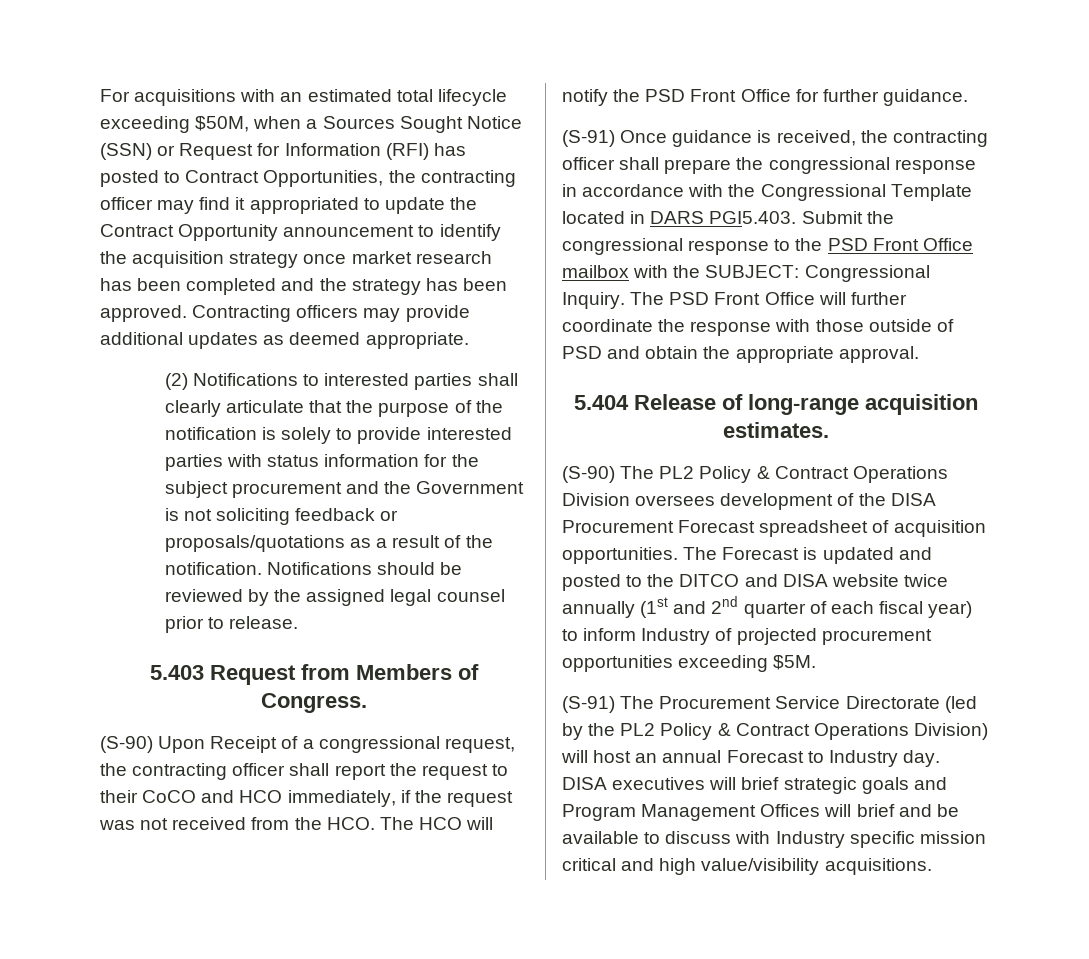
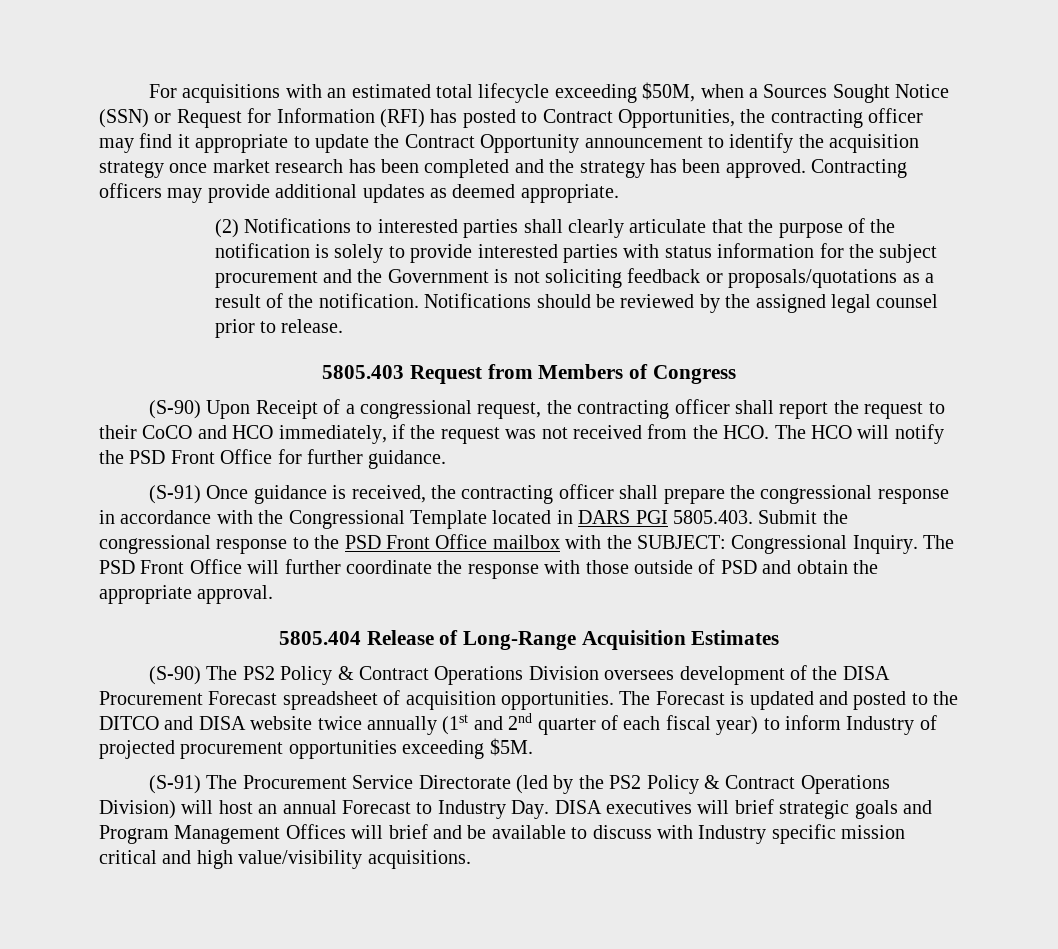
[249,197,359,214] appropriated -> [195,134,289,153] appropriate
[149,665,204,680] 5.403 -> [322,365,405,379] 5805.403
[260,693,367,713] Congress. -> [652,365,736,384] Congress
[709,211,797,224] PGI5.403. -> [635,510,753,524] PGI 5805.403.
[573,395,629,410] 5.404 -> [278,631,361,645] 5805.404
[747,394,978,415] [722,422,829,438] long-range acquisition estimates. -> [462,630,780,650] Long-Range Acquisition Estimates
[659,466,695,479] PL2 -> [242,666,275,680] PS2
[620,723,656,736] PL2 -> [609,775,642,789] PS2
[902,750,940,767] day. -> [511,800,550,819] Day.

